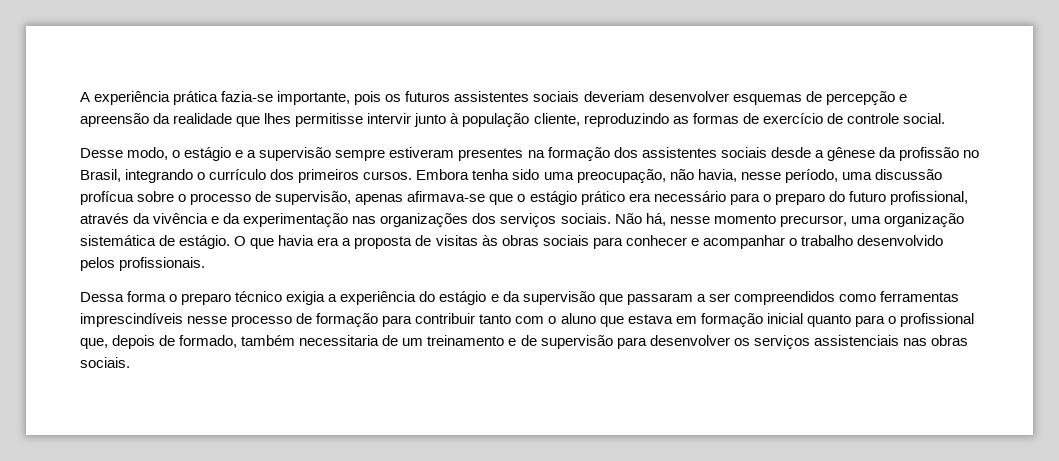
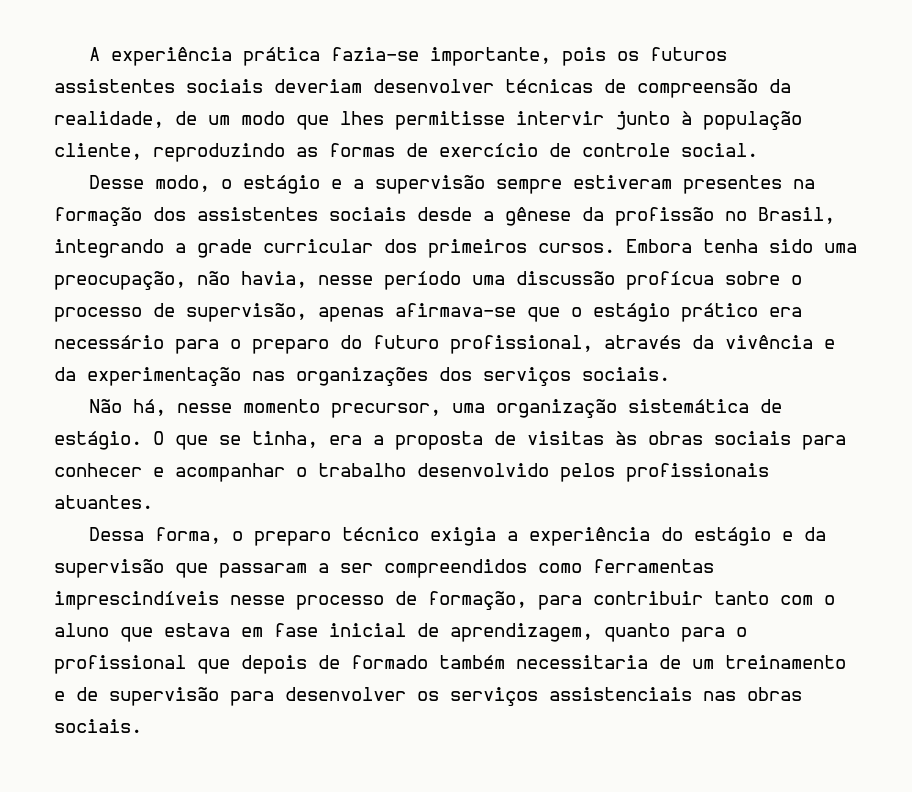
[732,91,907,105] [80,113,233,127] esquemas de percepção e apreensão da realidade -> [505,79,791,98] [54,111,285,128] técnicas de compreensão da realidade, de um modo
[197,169,267,180] o currículo -> [175,239,373,258] a grade curricular
[784,169,838,183] período, -> [384,271,461,290] período
(611, 218) none -> (670, 374) //
[278,235,315,246] havia -> [219,431,318,448] se tinha,
[119,257,206,271] profissionais. -> [626,463,769,482] [54,495,153,509] profissionais atuantes.
[127,291,167,302] forma -> [154,527,221,544] forma,
[316,313,379,327] formação -> [428,591,527,610] formação,
[700,313,803,327] formação inicial -> [274,623,593,642] fase inicial de aprendizagem,
[80,338,108,349] que, -> [197,659,230,674] que
[179,335,238,348] formado, -> [351,655,428,669] formado

